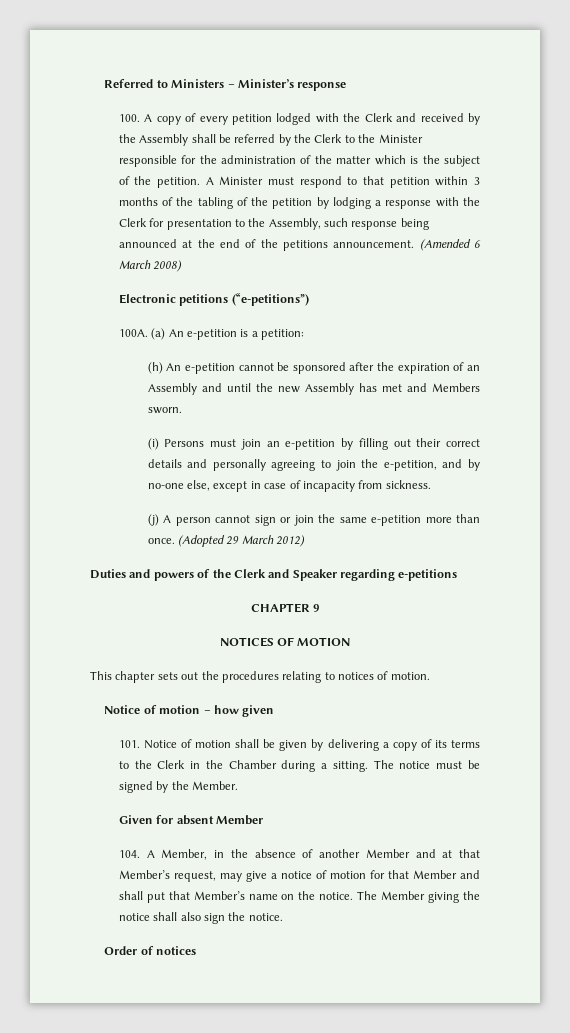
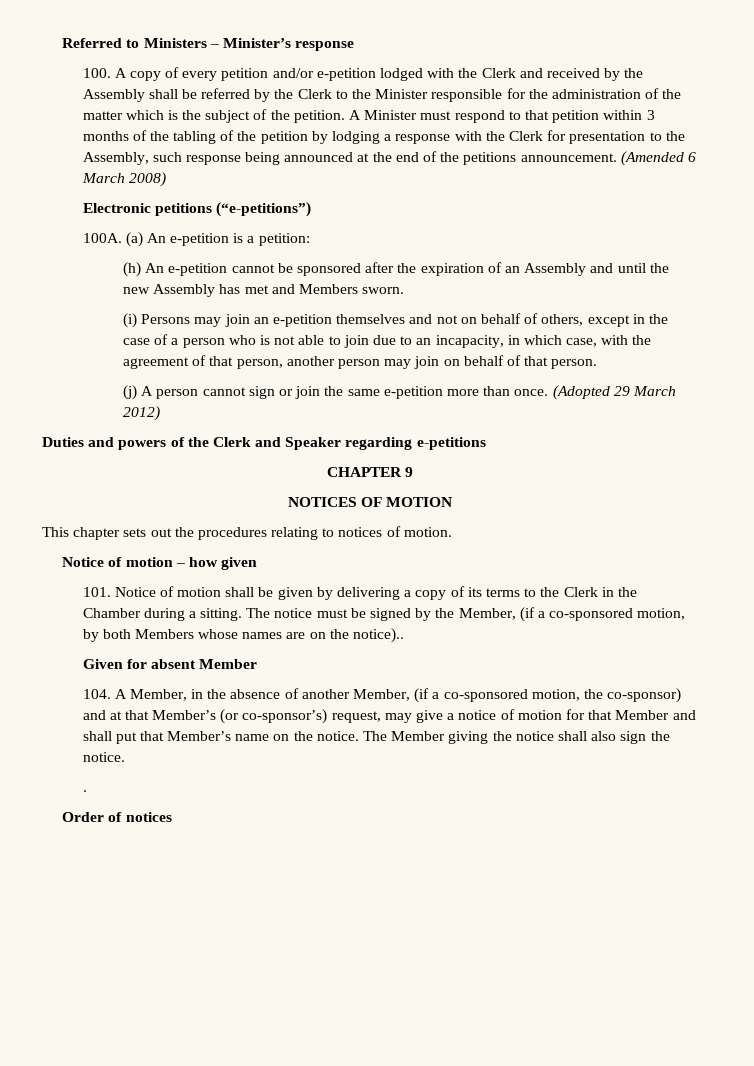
(272, 119) none -> [272,68,376,81] and/or e-petition
[210,439,237,447] must -> [194,317,222,327] may
[341,438,480,450] [147,459,480,471] [147,480,431,492] by filling out their correct details and personally agreeing to join the e-petition, and by no-one else, except in case of incapacity from sickness. -> [336,313,668,327] [123,334,652,348] [123,355,598,369] themselves and not on behalf of others, except in the case of a person who is not able to join due to an incapacity, in which case, with the agreement of that person, another person may join on behalf of that person.
[191,781,238,790] Member. -> [458,607,686,622] [82,628,405,643] Member, (if a co-sponsored motion, by both Members whose names are on the notice)..
[365,849,410,858] Member -> [353,688,682,703] Member, (if a co-sponsored motion, the co-sponsor)
(170, 874) none -> [220,709,328,724] (or co-sponsor’s)
(283, 917) none -> [82,790,87,792] // .

